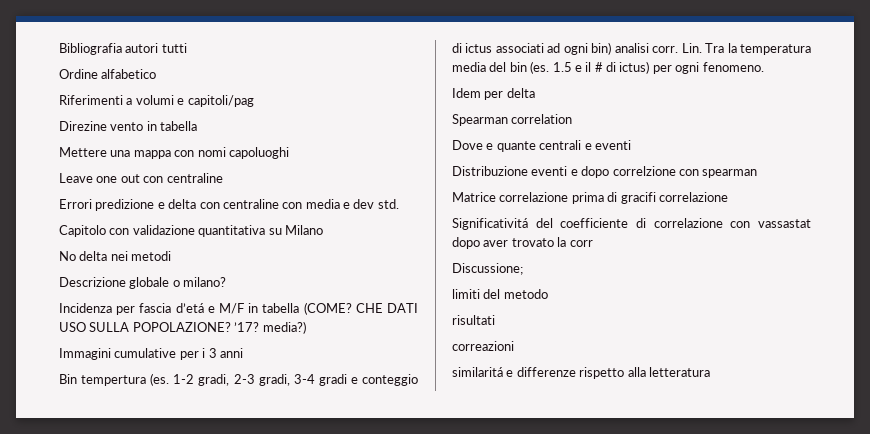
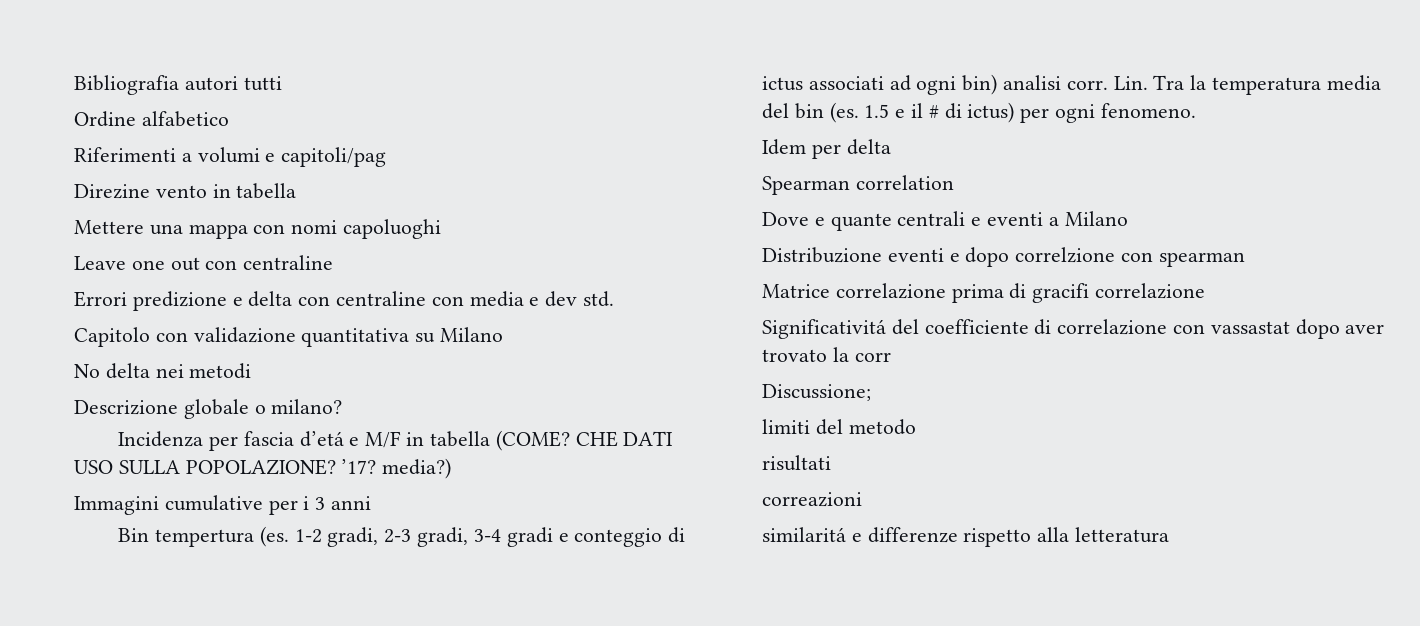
(631, 145) none -> [1048,211,1128,226] a Milano

